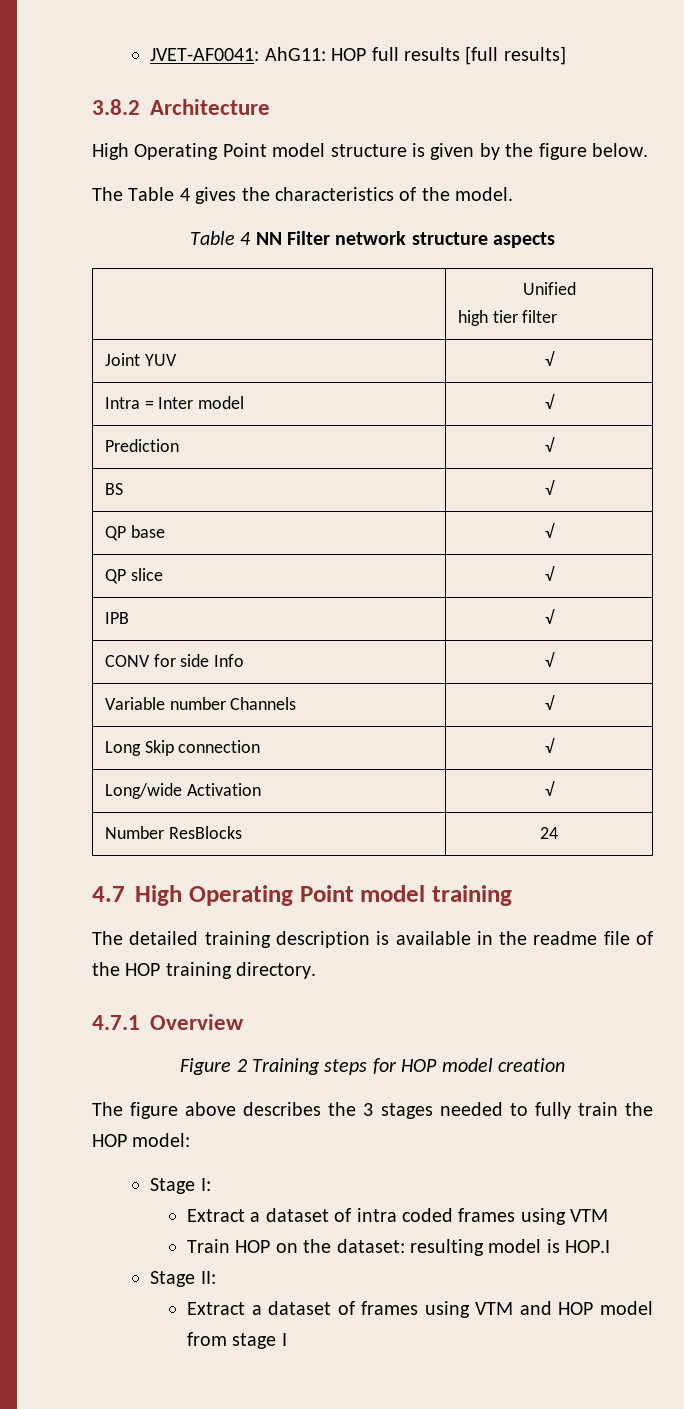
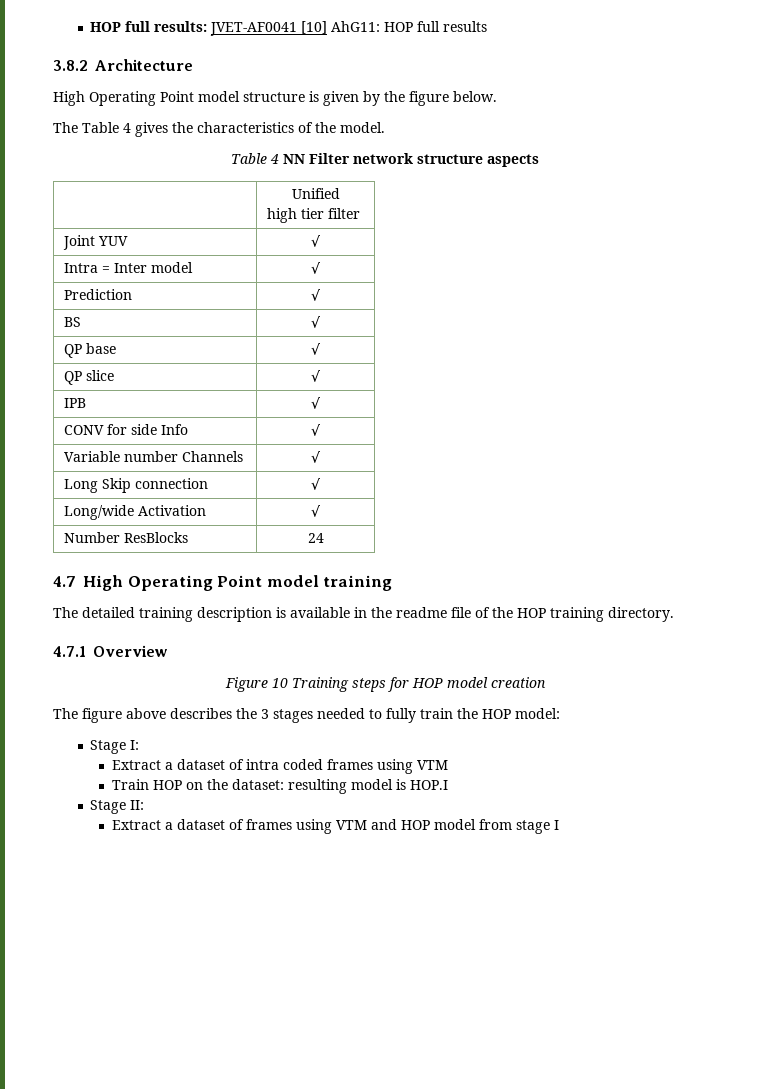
[150,48,260,61] JVET-AF0041: -> [90,21,328,36] HOP full results: JVET-AF0041 [10]
[465,46,566,65] [full results] -> (488, 26) none
[236,1059,247,1072] 2 -> [271,678,288,688] 10

